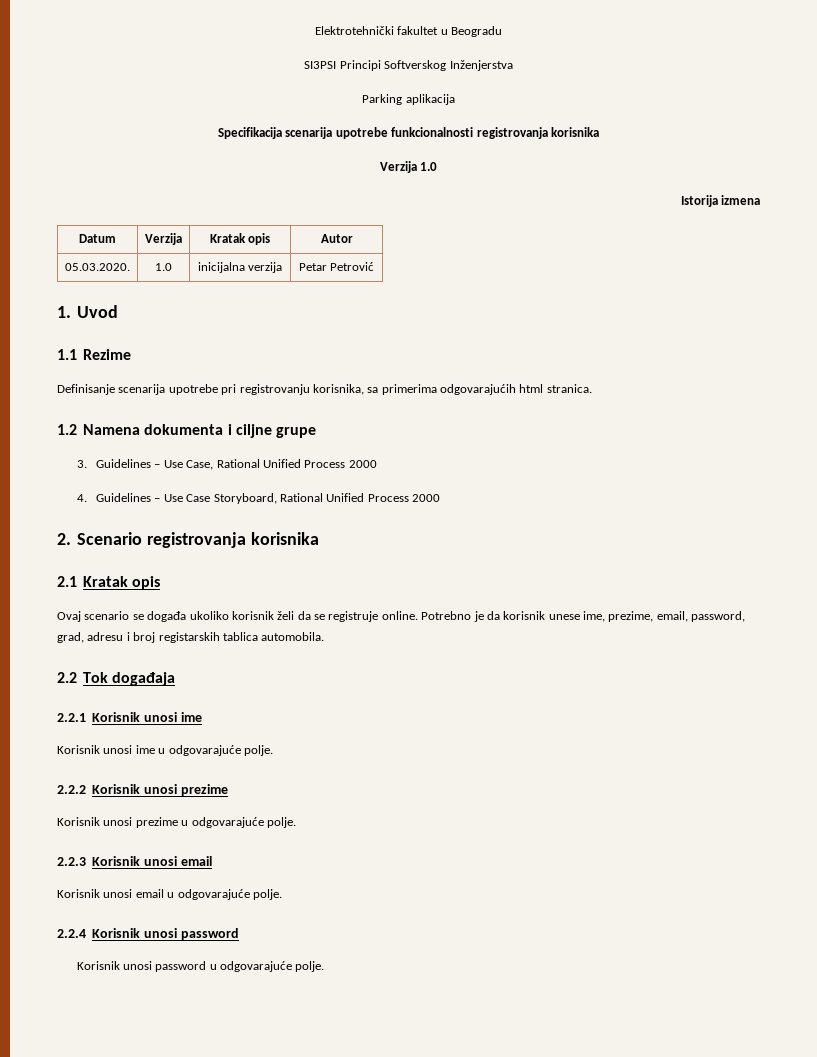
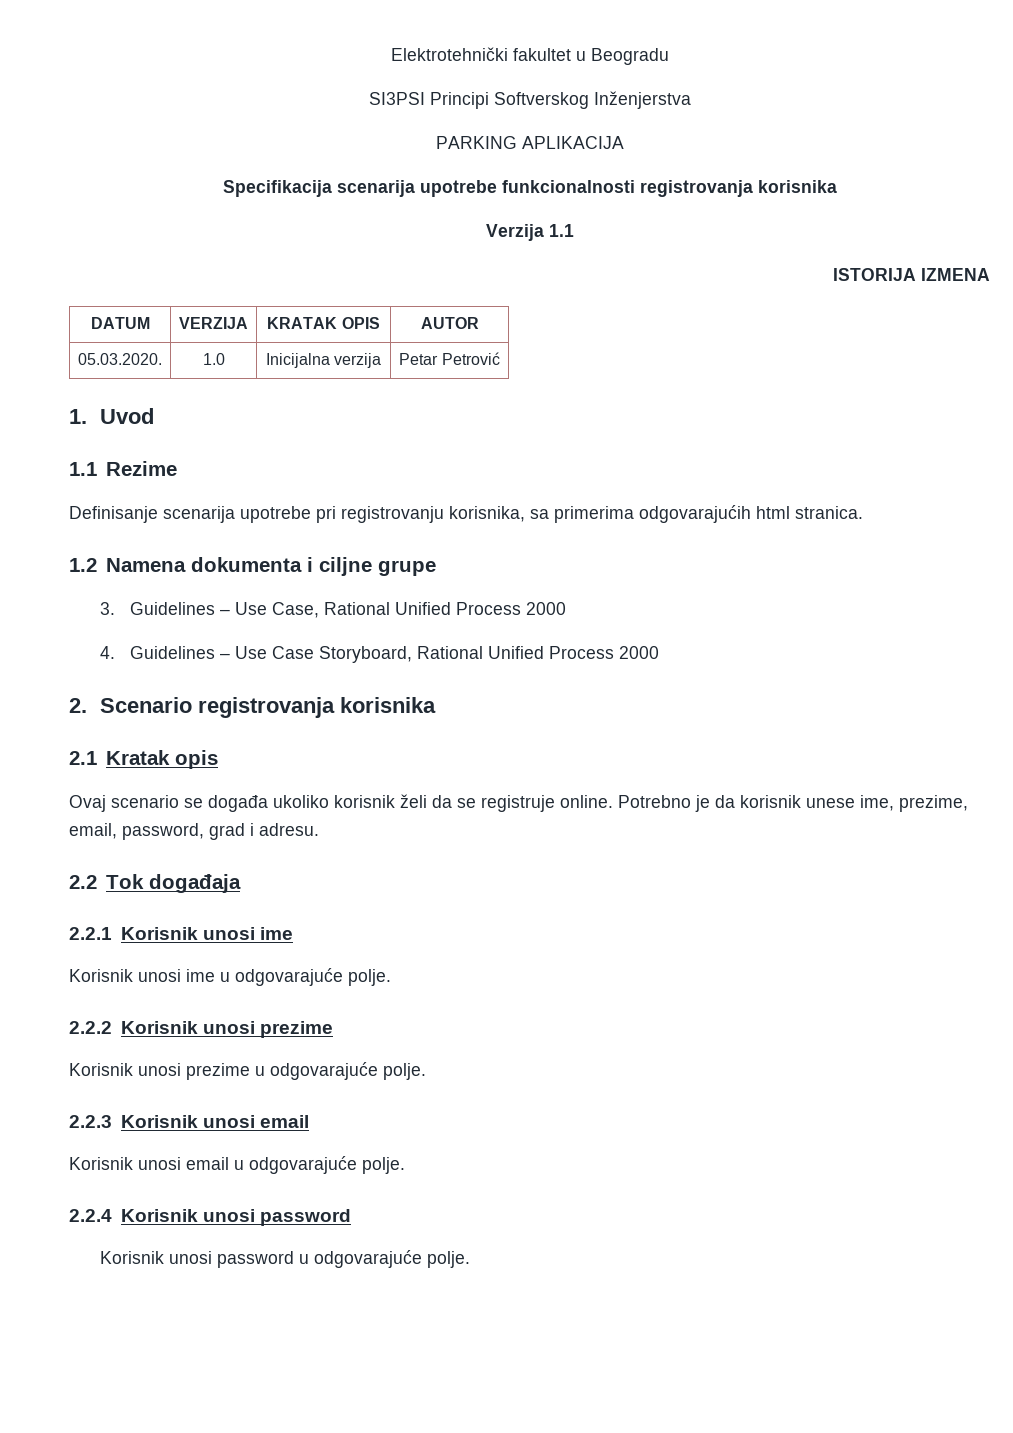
[362,94,455,105] Parking aplikacija -> [435,136,624,149] PARKING APLIKACIJA
[420,162,438,171] [680,195,760,207] [79,234,116,243] [145,233,182,245] [209,233,271,245] [320,234,353,243] 1.0 // Istorija izmena // Datum | Verzija | Kratak opis | Autor -> [548,224,574,237] [833,268,990,281] [90,317,150,329] [179,317,248,329] [267,317,380,329] [420,317,479,329] 1.1 // ISTORIJA IZMENA // DATUM | VERZIJA | KRATAK OPIS | AUTOR
[197,262,245,273] inicijalna -> [265,353,330,368] Inicijalna
[57,632,325,643] grad, adresu i broj registarskih tablica automobila. -> [209,823,319,840] grad i adresu.

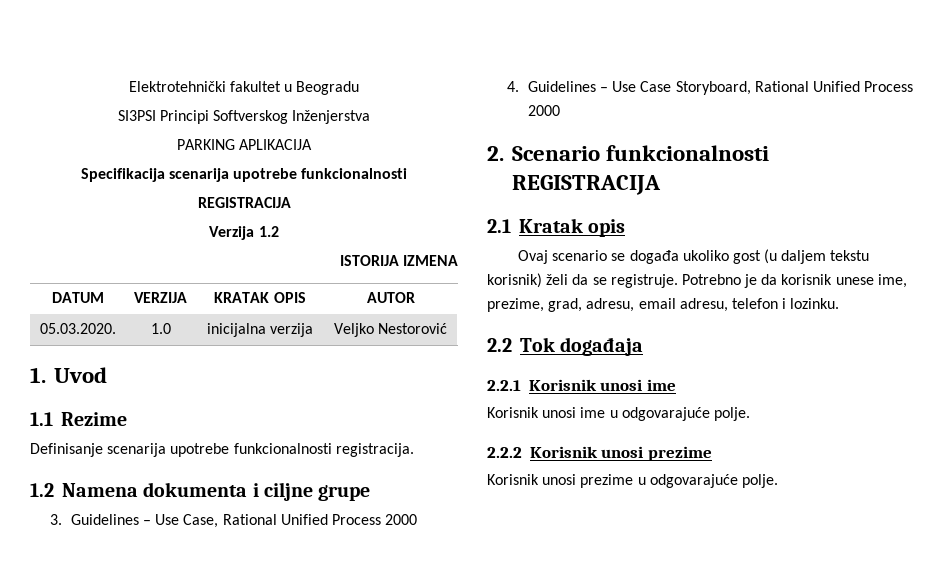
[639,180,837,197] registrovanja korisnika -> [197,197,291,208] // REGISTRACIJA
[548,224,574,237] 1.1 -> [258,226,279,237] 1.2
[265,353,330,368] Inicijalna -> [206,323,266,337] inicijalna
[399,352,500,365] Petar Petrović -> [333,323,448,337] Veljko Nestorović
[316,505,863,523] pri registrovanju korisnika, sa primerima odgovarajućih html stranica. -> [233,443,414,457] funkcionalnosti registracija.
[197,697,436,718] registrovanja korisnika -> [605,145,769,161] [511,175,661,195] funkcionalnosti REGISTRACIJA
[334,795,395,808] korisnik -> [732,249,870,264] [487,273,542,288] gost (u daljem tekstu korisnik)
[481,795,613,812] registruje online. -> [610,274,678,288] registruje.
[69,823,319,840] email, password, grad i adresu. -> [548,298,840,312] grad, adresu, email adresu, telefon i lozinku.
[69,1115,310,1128] [69,1156,405,1174] [69,1209,352,1226] [99,1250,470,1268] // 2.2.3 Korisnik unosi email // Korisnik unosi email u odgovarajuće polje. // 2.2.4 Korisnik unosi password // Korisnik unosi password u odgovarajuće polje. -> (778, 481) none

